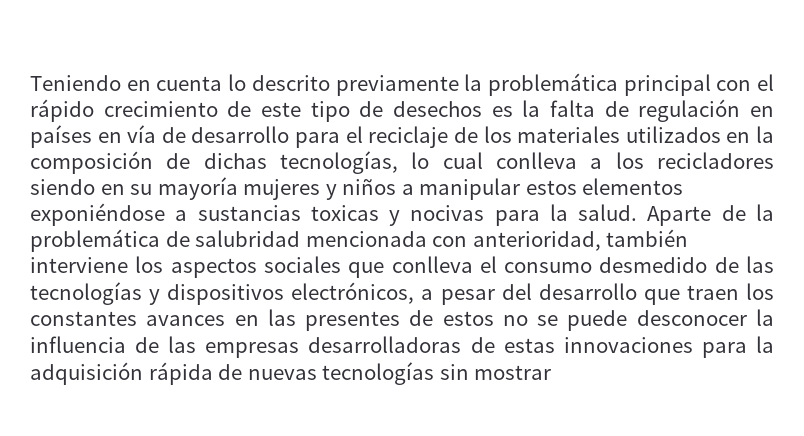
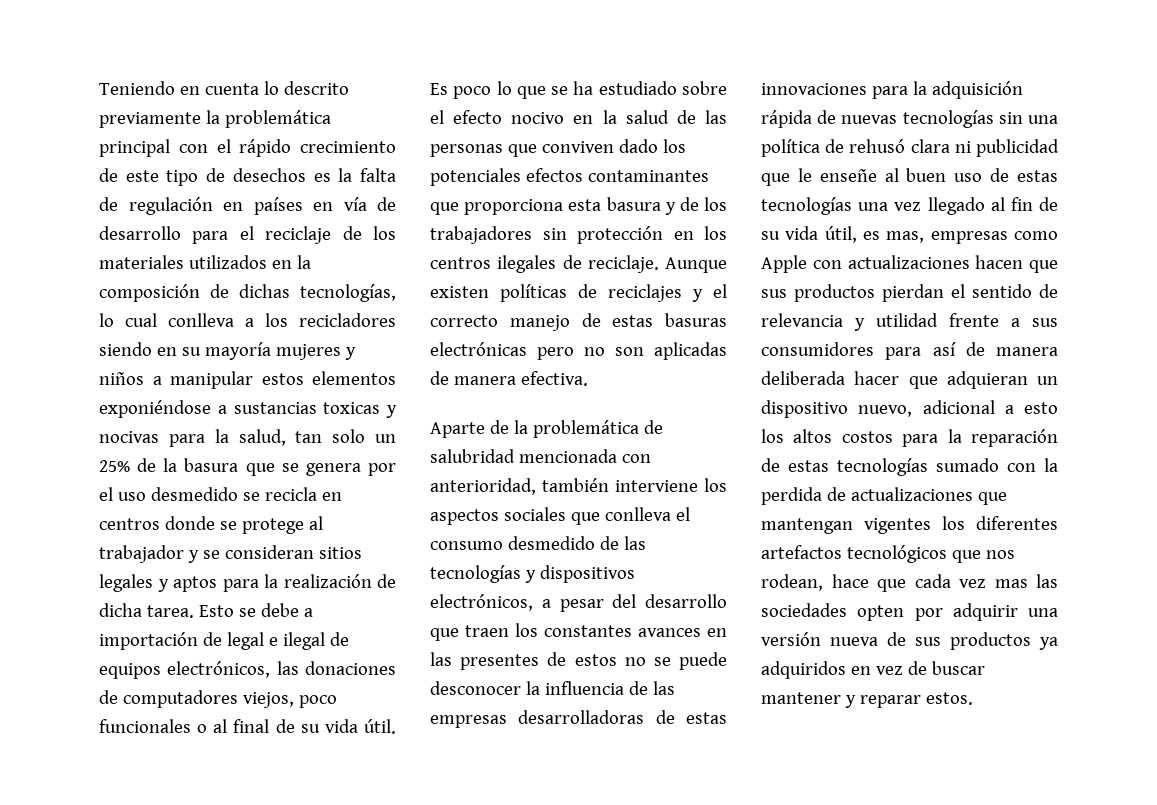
[578,204,638,221] salud. -> [238,429,397,446] [99,458,397,476] [99,487,342,501] [99,516,323,534] [99,545,362,563] [99,574,396,592] [99,603,313,618] [99,632,349,650] [99,661,396,679] [99,690,337,708] [99,719,397,734] [430,81,727,99] [430,110,727,124] [430,139,686,157] [430,168,709,186] [430,197,727,215] [430,226,727,244] [430,255,727,273] [430,284,727,302] [430,313,727,331] [430,342,727,360] [430,371,588,386] salud, tan solo un 25% de la basura que se genera por el uso desmedido se recicla en centros donde se protege al trabajador y se consideran sitios legales y aptos para la realización de dicha tarea. Esto se debe a importación de legal e ilegal de equipos electrónicos, las donaciones de computadores viejos, poco funcionales o al final de su vida útil. Es poco lo que se ha estudiado sobre el efecto nocivo en la salud de las personas que conviven dado los potenciales efectos contaminantes que proporciona esta basura y de los trabajadores sin protección en los centros ilegales de reciclaje. Aunque existen políticas de reciclajes y el correcto manejo de estas basuras electrónicas pero no son aplicadas de manera efectiva. //
[474,365,552,380] mostrar -> [1028,115,1058,124] [761,139,1059,157] [761,168,1058,186] [761,197,1058,215] [761,226,1058,244] [761,255,1058,273] [761,284,1058,302] [761,313,1058,331] [761,342,1058,360] [761,371,1058,389] [761,400,1058,418] [761,429,1058,447] [761,458,1058,476] [761,487,1007,505] [761,516,1058,534] [761,545,1015,563] [761,574,1058,592] [761,603,1058,621] [761,632,1058,650] [761,661,985,679] [761,692,973,708] una política de rehusó clara ni publicidad que le enseñe al buen uso de estas tecnologías una vez llegado al fin de su vida útil, es mas, empresas como Apple con actualizaciones hacen que sus productos pierdan el sentido de relevancia y utilidad frente a sus consumidores para así de manera deliberada hacer que adquieran un dispositivo nuevo, adicional a esto los altos costos para la reparación de estas tecnologías sumado con la perdida de actualizaciones que mantengan vigentes los diferentes artefactos tecnológicos que nos rodean, hace que cada vez mas las sociedades opten por adquirir una versión nueva de sus productos ya adquiridos en vez de buscar mantener y reparar estos.

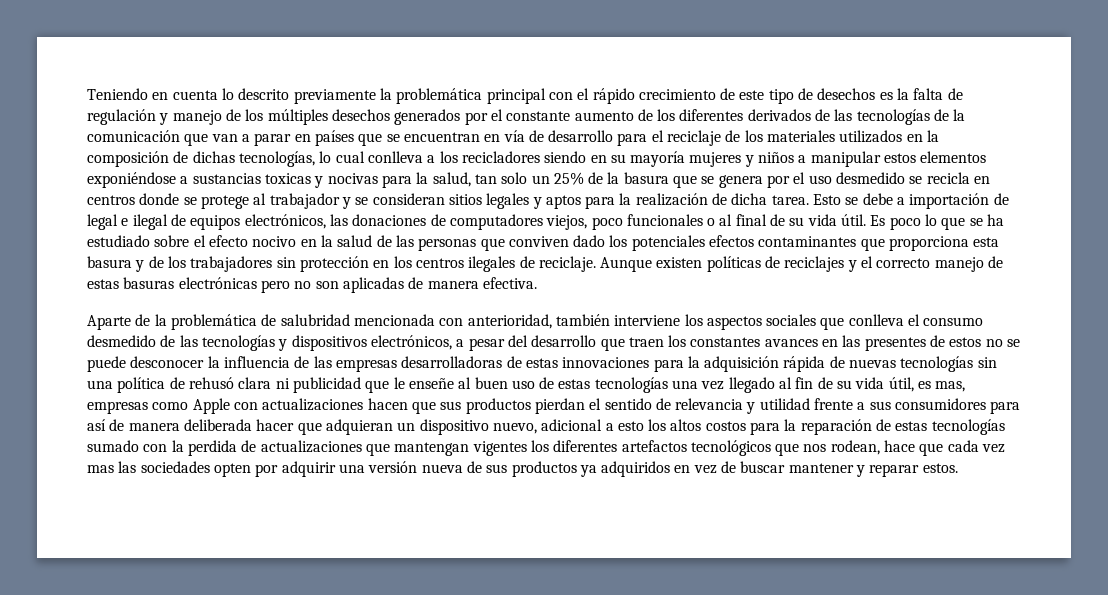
[223,197,303,215] en países -> [159,109,966,125] [87,130,480,146] y manejo de los múltiples desechos generados por el constante aumento de los diferentes derivados de las tecnologías de la comunicación que van a parar en países que se encuentran

